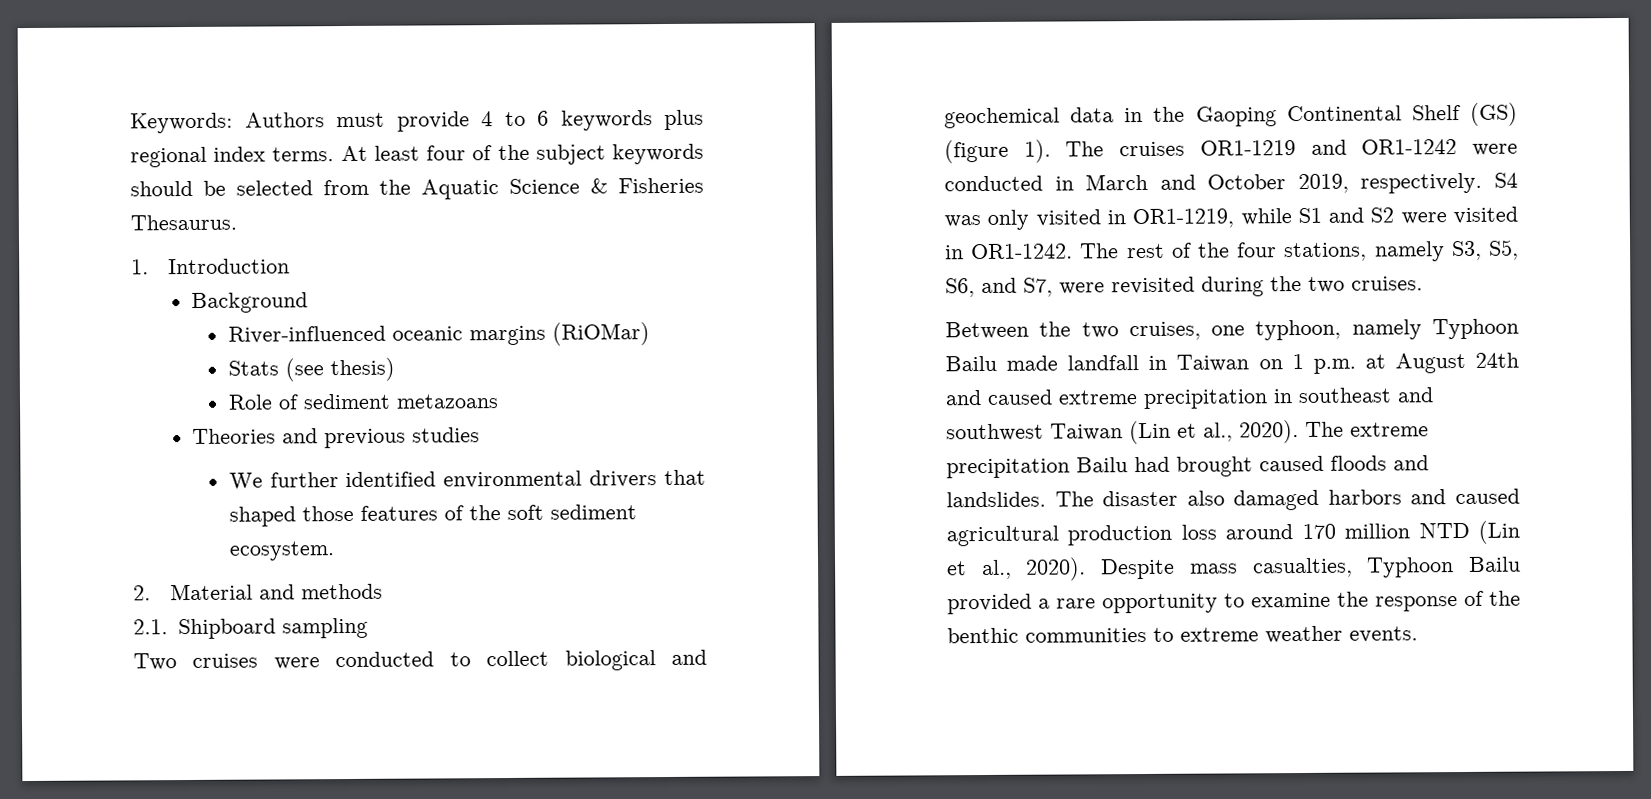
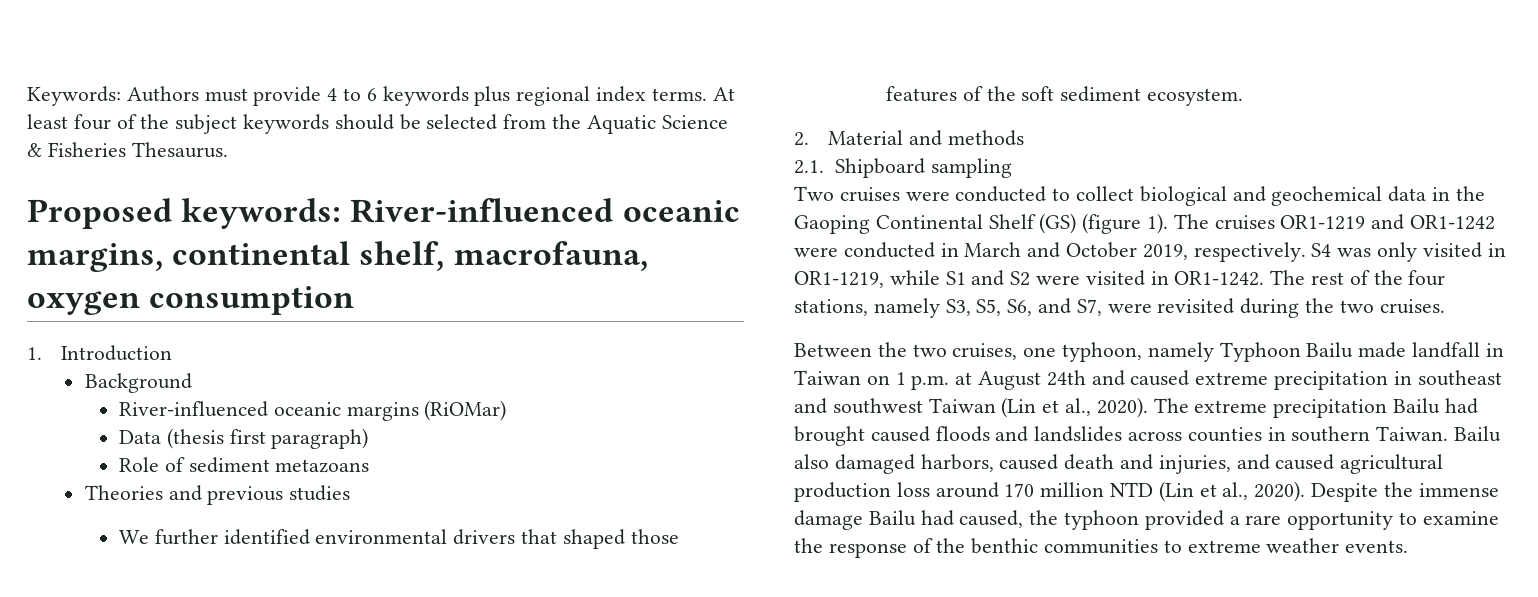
(237, 222) none -> [27,198,740,229] [27,241,648,272] [27,286,355,315] // Proposed keywords: River-influenced oceanic margins, continental shelf, macrofauna, oxygen consumption
[227,357,395,382] Stats (see thesis) -> [119,428,369,449] Data (thesis first paragraph)
[946,489,1402,511] landslides. The disaster also damaged harbors -> [1034,426,1502,442] [794,454,1231,474] landslides across counties in southern Taiwan. Bailu also damaged harbors, caused death and injuries,
[1189,556,1521,578] mass casualties, Typhoon Bailu -> [1383,482,1499,497] [794,510,1140,530] the immense damage Bailu had caused, the typhoon

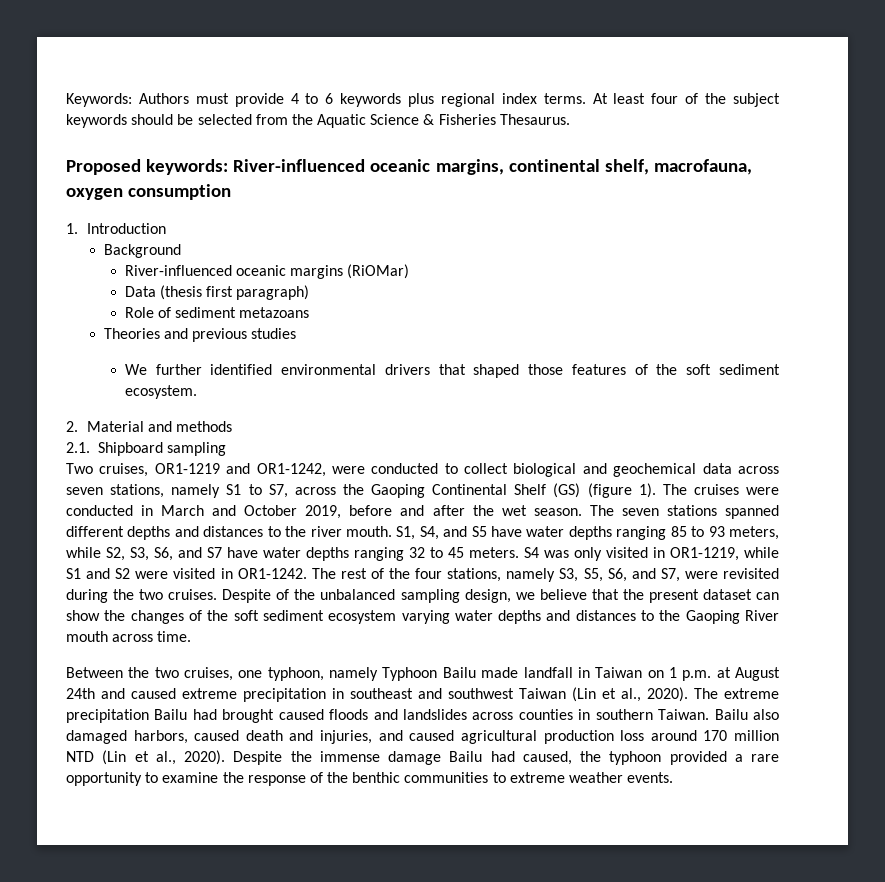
[839,187,900,202] cruises -> [99,463,326,477] cruises, OR1-1219 and OR1-1242,
[1432,187,1451,201] in -> [737,466,779,474] [66,484,336,498] across seven stations, namely S1 to S7, across
[1280,214,1496,230] OR1-1219 and OR1-1242 -> (739, 489) none
[1193,242,1306,262] respectively. -> [349,505,779,519] [66,526,780,540] [66,547,519,561] before and after the wet season. The seven stations spanned different depths and distances to the river mouth. S1, S4, and S5 have water depths ranging 85 to 93 meters, while S2, S3, S6, and S7 have water depths ranging 32 to 45 meters.
(1445, 306) none -> [222,589,779,603] [66,610,779,624] [66,631,192,642] Despite of the unbalanced sampling design, we believe that the present dataset can show the changes of the soft sediment ecosystem varying water depths and distances to the Gaoping River mouth across time.

